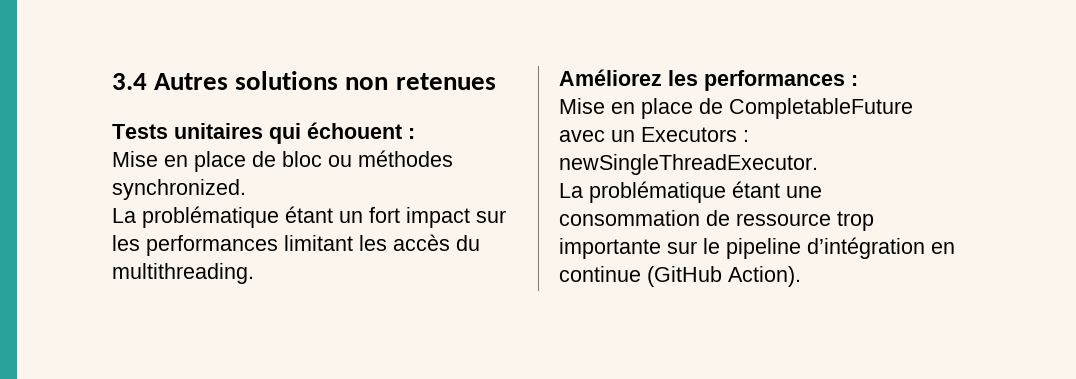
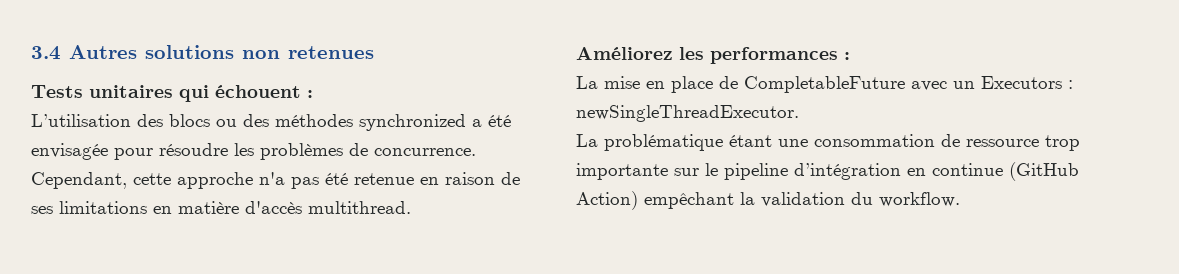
[112,150,453,172] [112,179,246,200] [112,206,506,228] [112,234,480,256] [112,263,254,284] Mise en place de bloc ou méthodes synchronized. // La problématique étant un fort impact sur les performances limitant les accès du multithreading. -> [31,114,511,131] [31,143,476,160] [31,172,520,189] [31,201,411,214] L’utilisation des blocs ou des méthodes synchronized a été envisagée pour résoudre les problèmes de concurrence. Cependant, cette approche n'a pas été retenue en raison de ses limitations en matière d'accès multithread.
[559,98,605,114] Mise -> [576,76,640,89] La mise
[728,266,801,287] Action). -> [576,191,960,210] Action) empêchant la validation du workflow.

